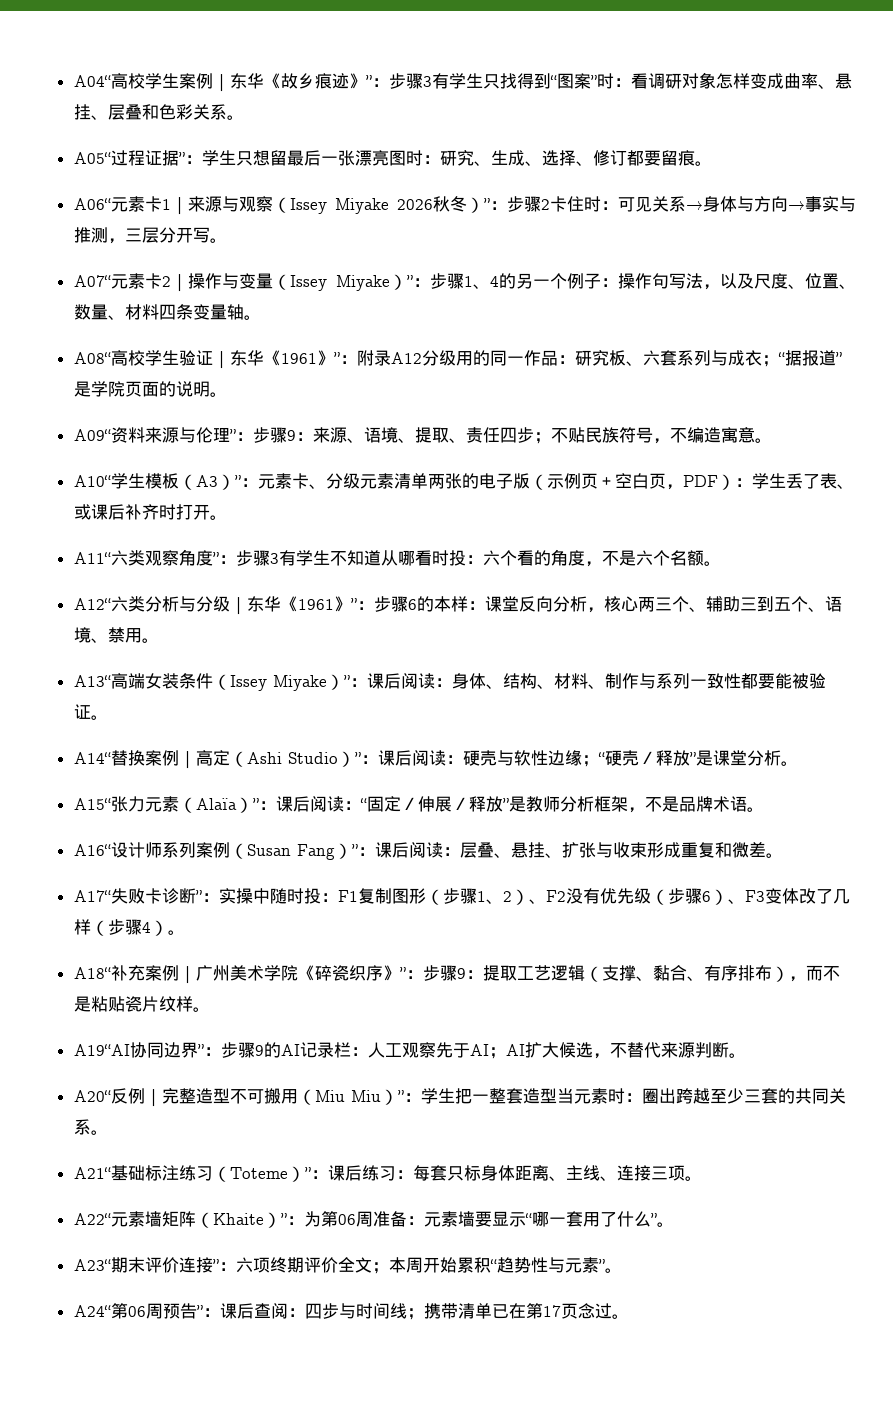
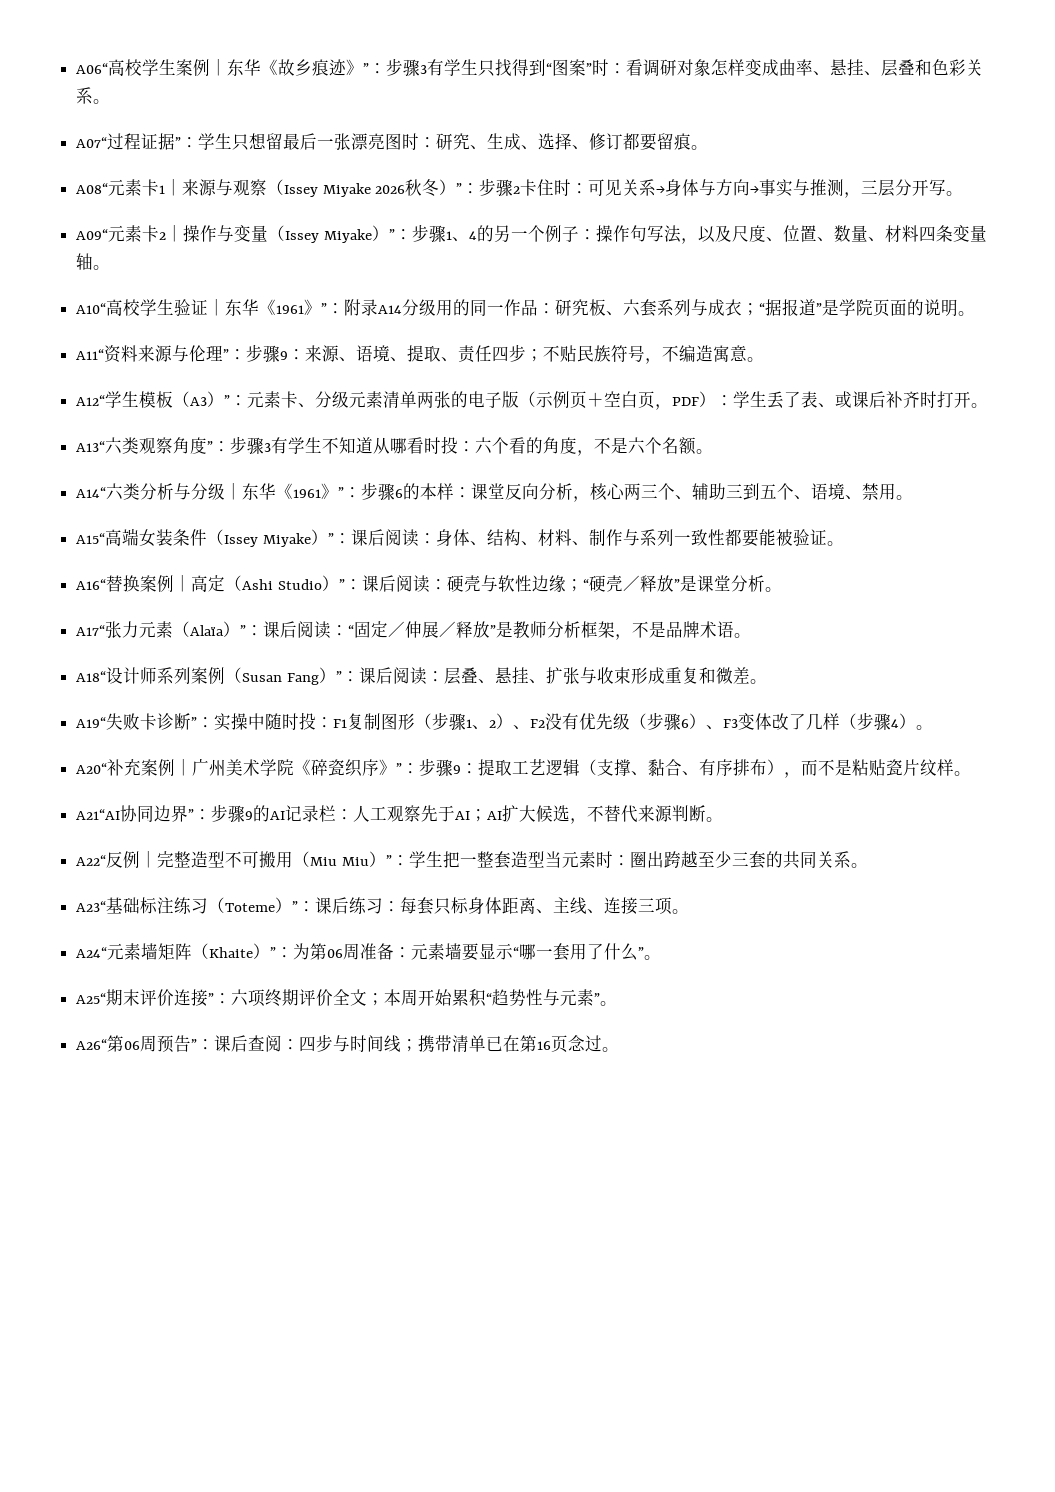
[73,75,111,87] A04“ -> [76,63,109,74] A06“
[73,152,111,164] A05“ -> [76,137,108,148] A07“
[73,198,111,210] A06“ -> [76,183,109,194] A08“
[73,275,111,287] A07“ -> [76,229,109,240] A09“
[73,352,111,364] A08“ -> [76,303,107,314] A10“
[390,352,422,364] A12 -> [378,305,403,314] A14
[73,429,111,441] A09“ -> [76,349,105,360] A11“
[73,475,111,487] A10“ -> [76,395,106,406] A12“
[73,552,111,564] A11“ -> [76,441,106,452] A13“
[73,598,111,610] A12“ -> [76,487,107,498] A14“
[73,675,111,687] A13“ -> [76,533,106,544] A15“
[73,752,111,764] A14“ -> [76,579,107,590] A16“
[73,798,111,810] A15“ -> [76,625,106,636] A17“
[73,844,111,856] A16“ -> [76,671,107,682] A18“
[73,890,111,902] A17“ -> [76,717,107,728] A19“
[73,967,111,979] A18“ -> [76,763,108,774] A20“
[73,1044,130,1056] A19“AI -> [76,809,121,820] A21“AI
[73,1090,111,1102] A20“ -> [76,855,107,866] A22“
[73,1167,111,1179] A21“ -> [76,901,107,912] A23“
[73,1213,111,1225] A22“ -> [76,947,108,958] A24“
[73,1259,111,1271] A23“ -> [76,993,107,1004] A25“
[73,1305,111,1317] A24“ -> [76,1039,108,1050] A26“
[542,1305,561,1317] 17 -> [537,1041,552,1050] 16

